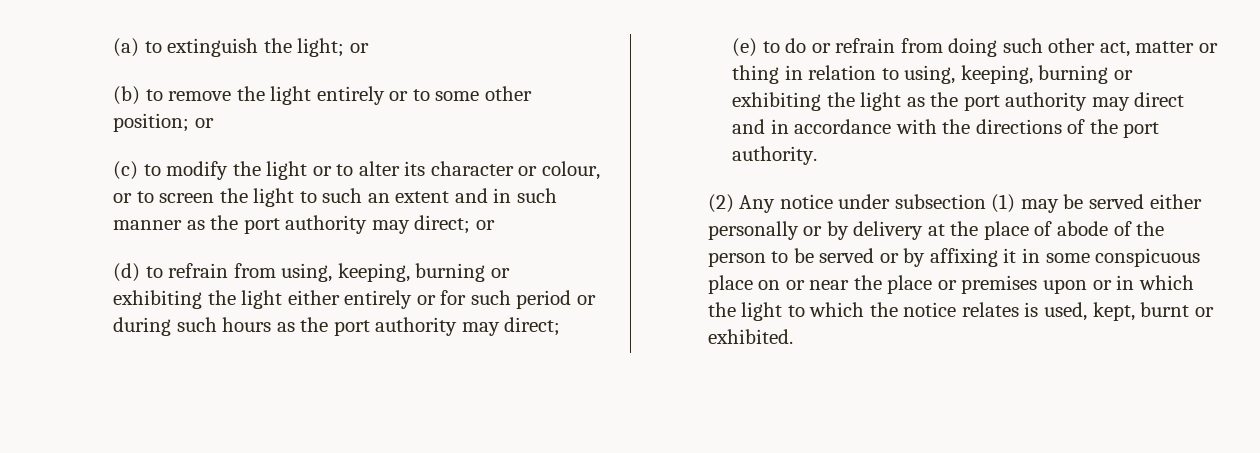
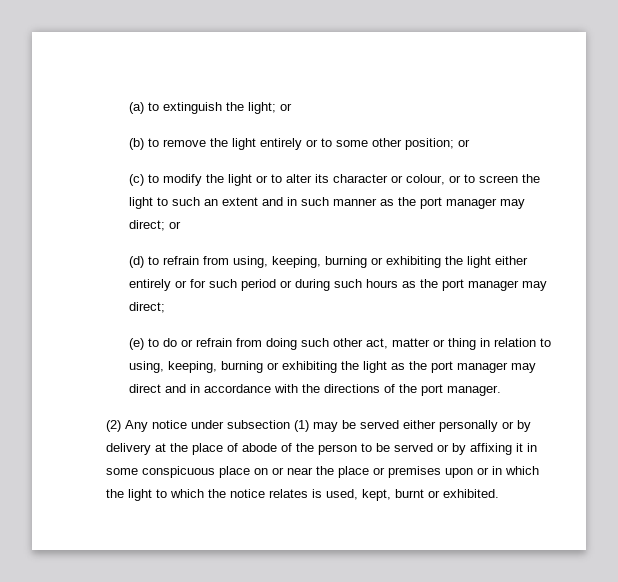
[285,215,368,234] authority -> [445,198,497,209] manager
[375,317,458,336] authority -> [467,280,519,291] manager
[1005,92,1088,111] authority -> [456,362,508,373] manager
[732,146,818,165] authority. -> [446,385,501,396] manager.

